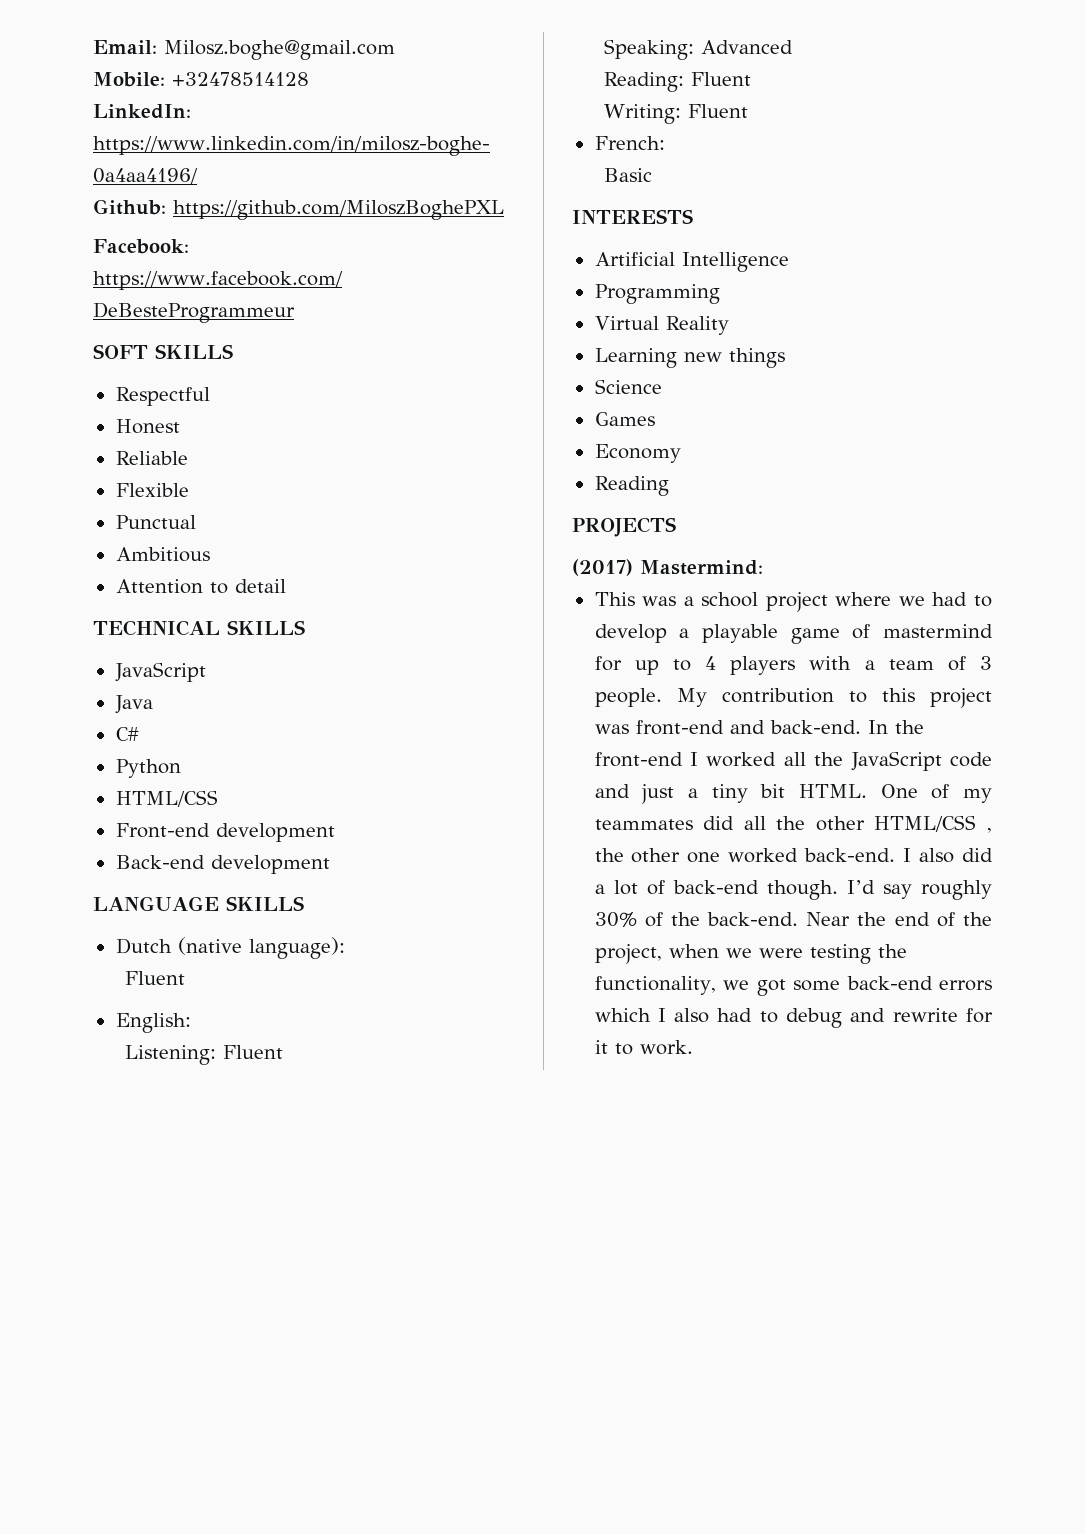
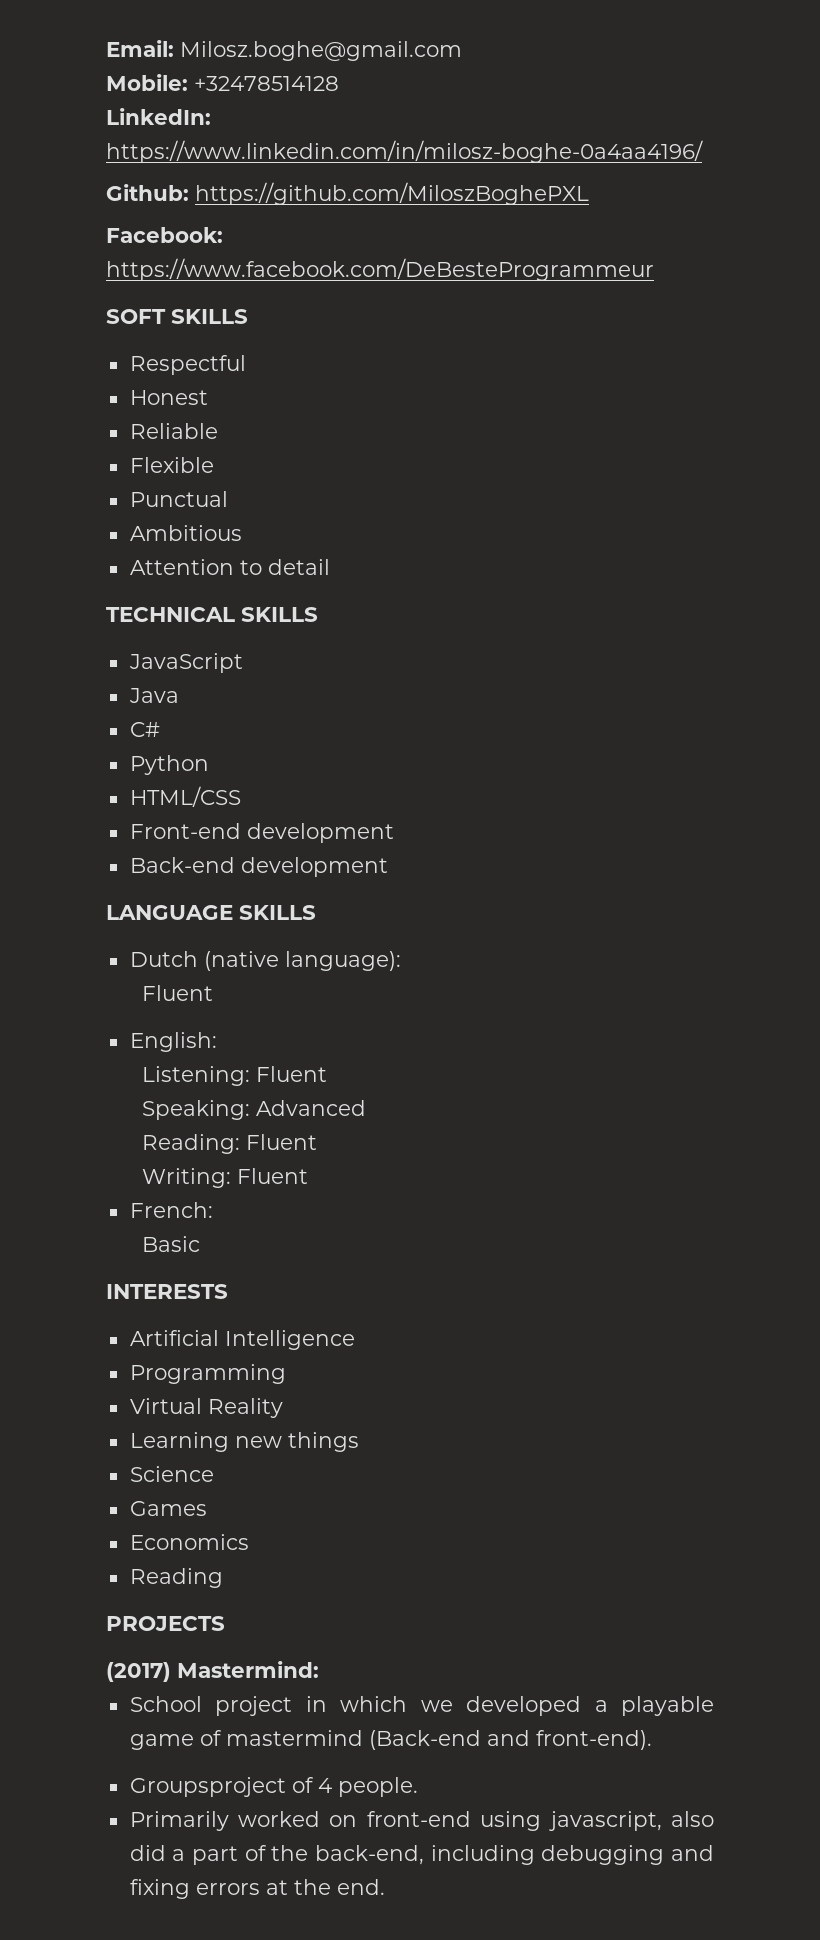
[594,444,681,463] Economy -> [129,1534,249,1550] Economics
[594,592,992,612] [594,624,667,643] This was a school project where we had to develop -> [129,1696,582,1716] School project in which we developed
[594,656,992,675] [594,688,992,708] [594,720,924,735] [594,751,992,771] [594,784,992,804] [594,815,992,833] [594,848,993,863] [594,880,992,900] [594,912,992,927] [594,944,907,964] [594,976,992,996] [594,1008,993,1028] [594,1040,693,1055] for up to 4 players with a team of 3 people. My contribution to this project was front-end and back-end. In the front-end I worked all the JavaScript code and just a tiny bit HTML. One of my teammates did all the other HTML/CSS , the other one worked back-end. I also did a lot of back-end though. I’d say roughly 30% of the back-end. Near the end of the project, when we were testing the functionality, we got some back-end errors which I also had to debug and rewrite for it to work. -> [368,1730,652,1750] [129,1777,418,1797] [129,1811,714,1831] [129,1845,714,1865] [129,1879,385,1899] (Back-end and front-end). // Groupsproject of 4 people. // Primarily worked on front-end using javascript, also did a part of the back-end, including debugging and fixing errors at the end.

